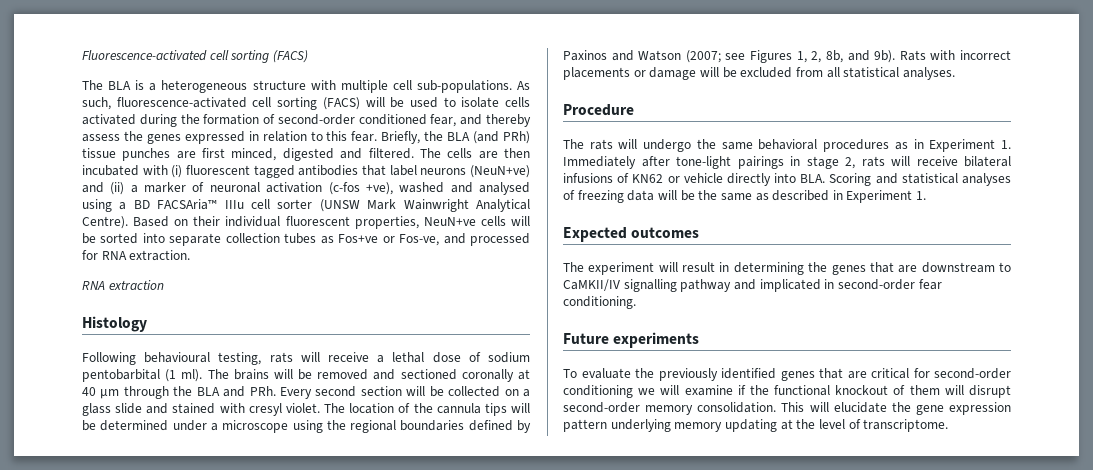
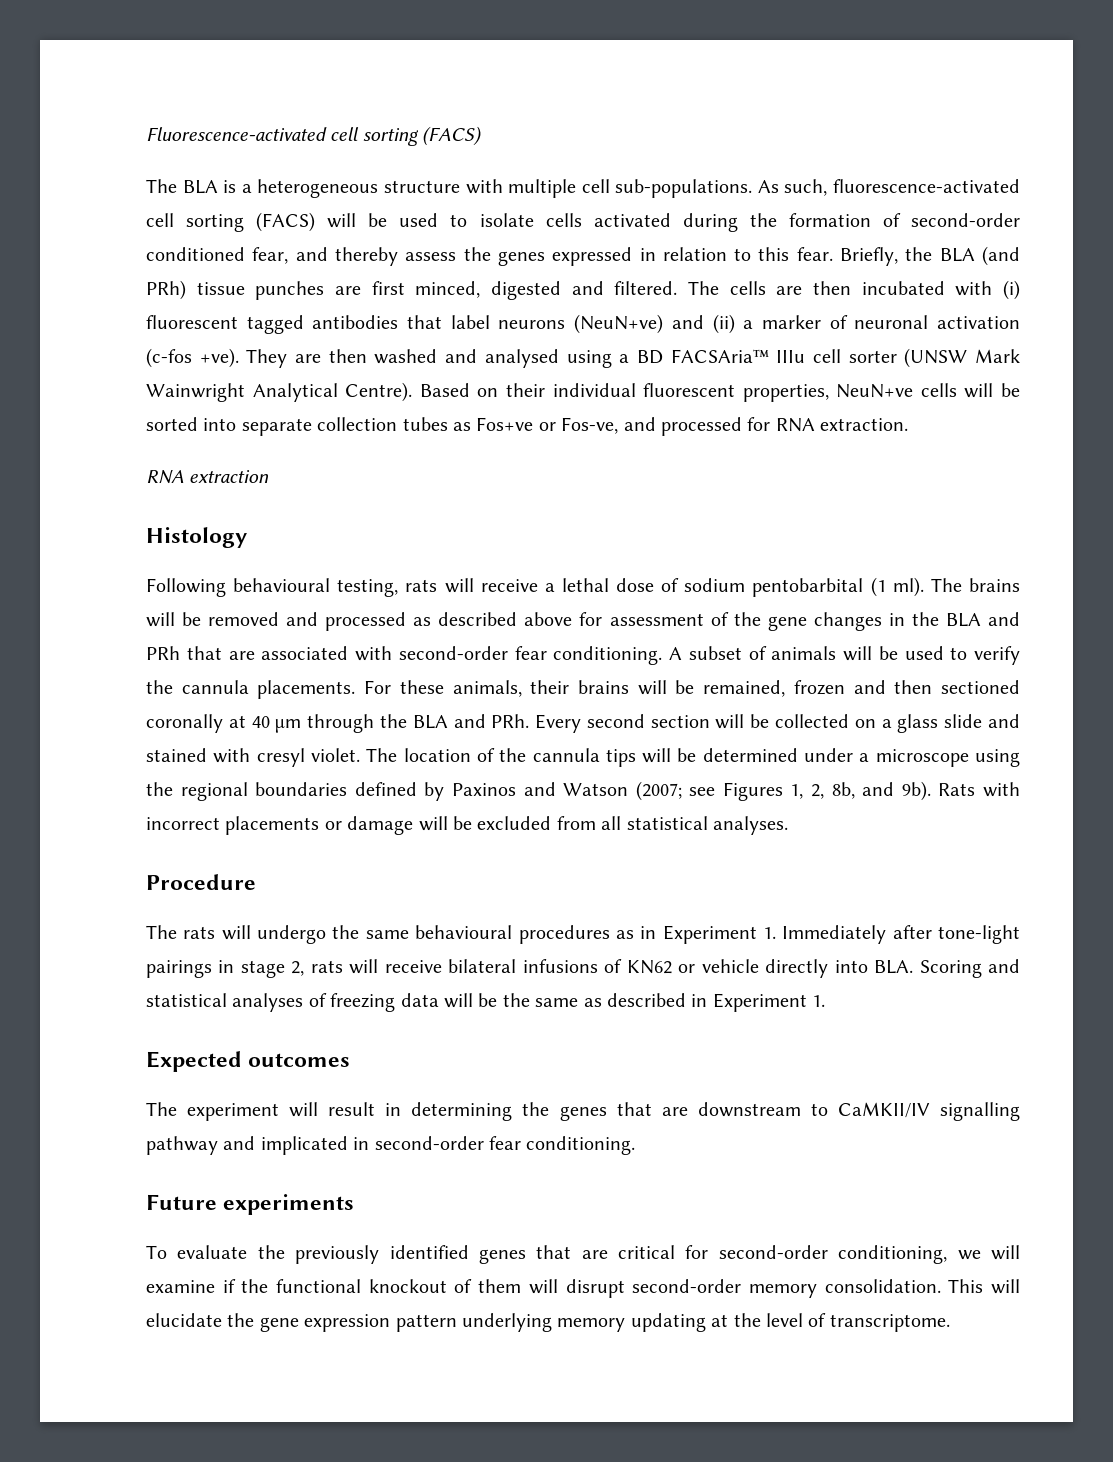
[365,182,393,195] +ve), -> [199,348,367,368] +ve). They are then
(396, 374) none -> [325,612,1020,631] [146,646,1020,665] [146,680,933,699] processed as described above for assessment of the gene changes in the BLA and PRh that are associated with second-order fear conditioning. A subset of animals will be used to verify the cannula placements. For these animals, their brains will be remained, frozen and then
[758,139,818,150] behavioral -> [415,925,513,939] behavioural
[563,385,633,398] conditioning -> [838,1245,948,1264] conditioning,

